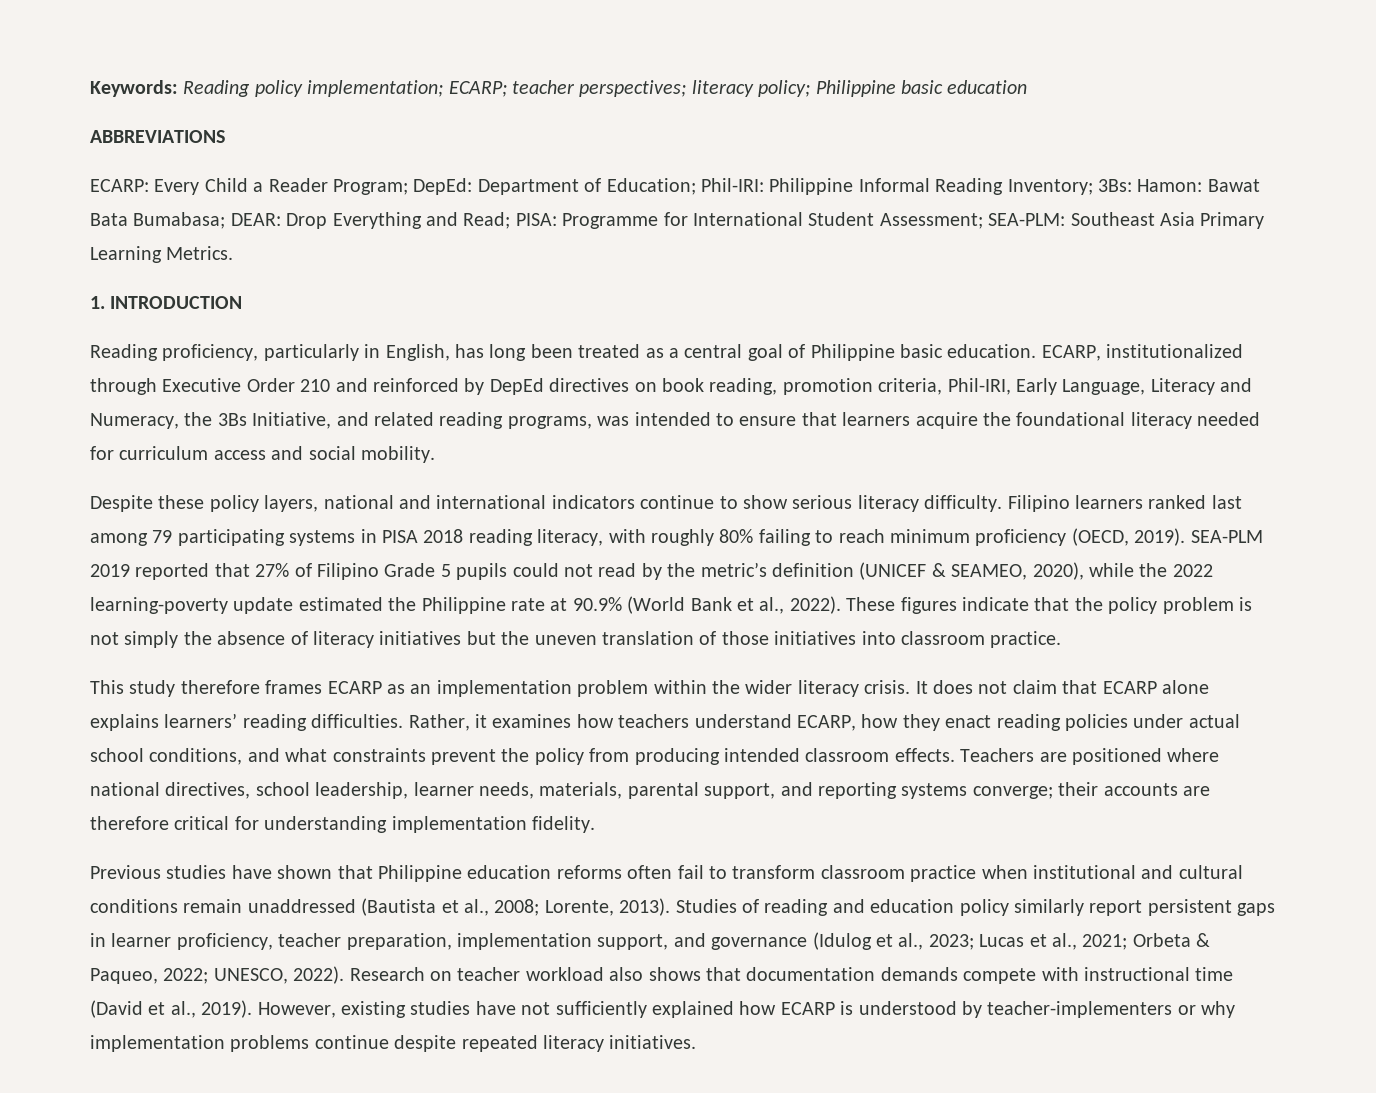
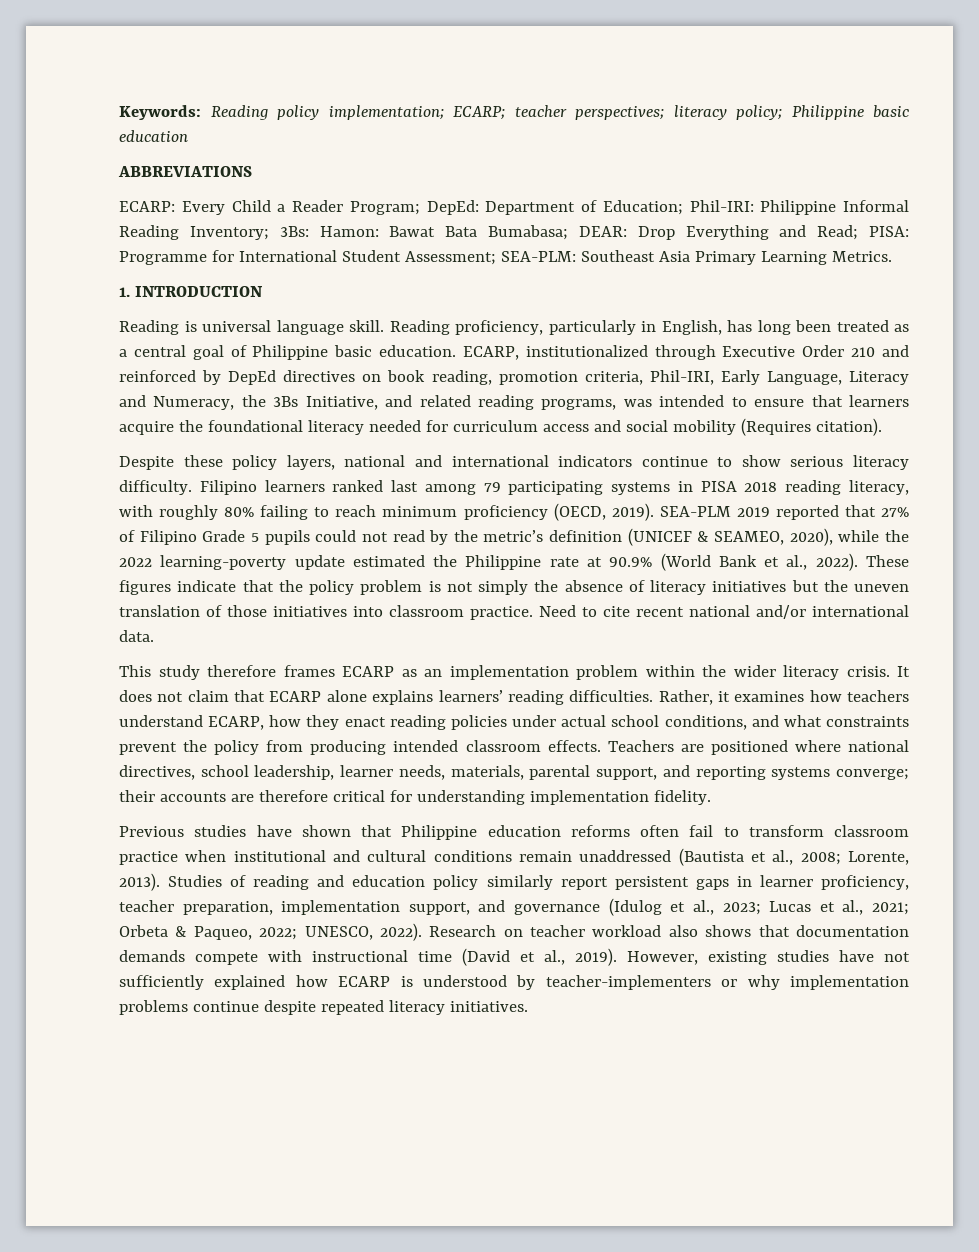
(158, 352) none -> [184,320,450,335] is universal language skill. Reading
[361,446,435,463] mobility. -> [672,418,882,436] mobility (Requires citation).
(1062, 639) none -> [539,605,909,619] [119,630,154,642] Need to cite recent national and/or international data.

